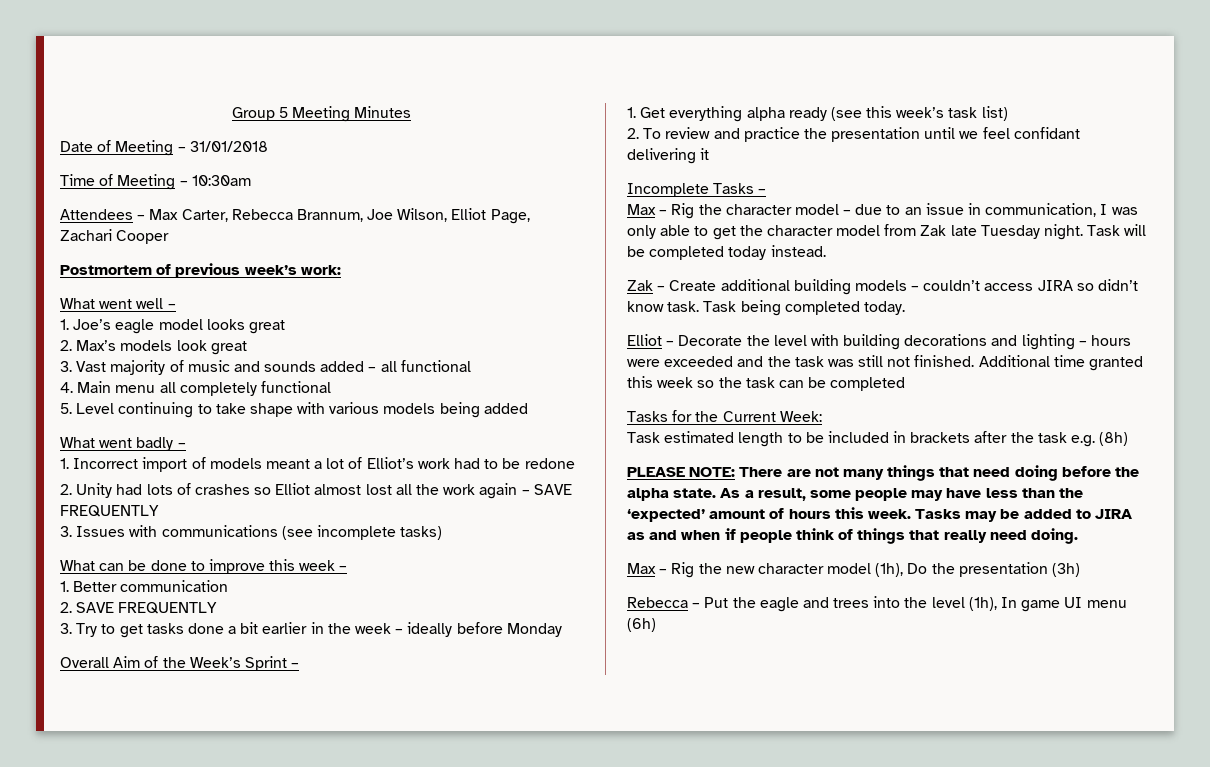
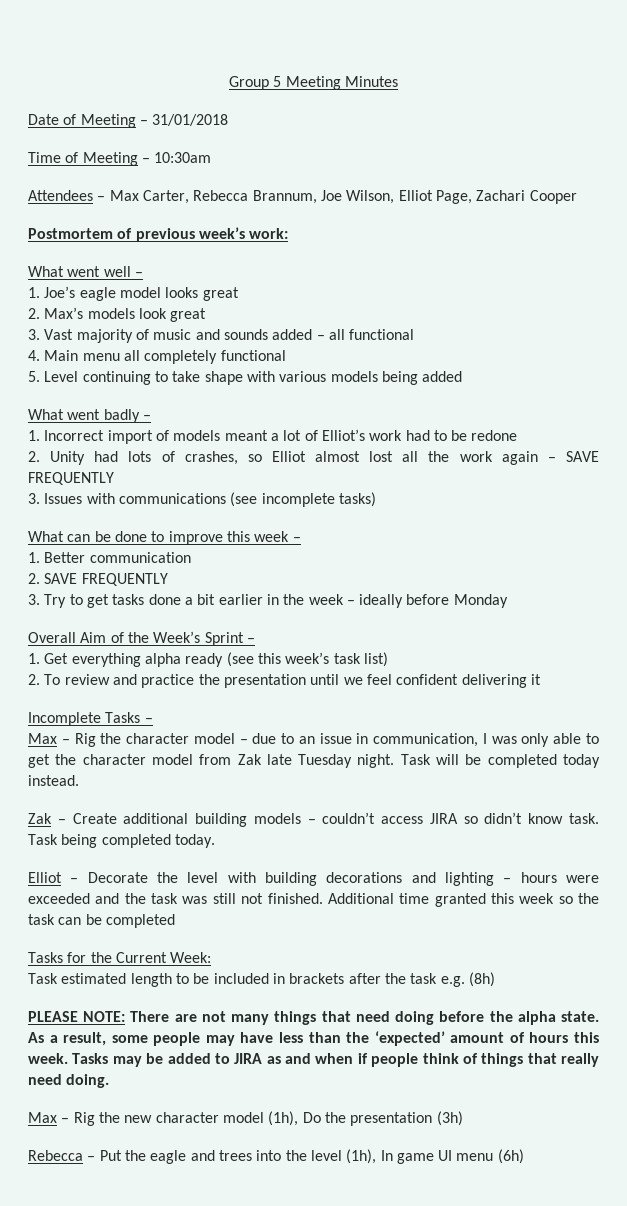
[194,484,250,495] crashes -> [184,451,238,465] crashes,
[1013,127,1080,139] confidant -> [396,674,459,685] confident

